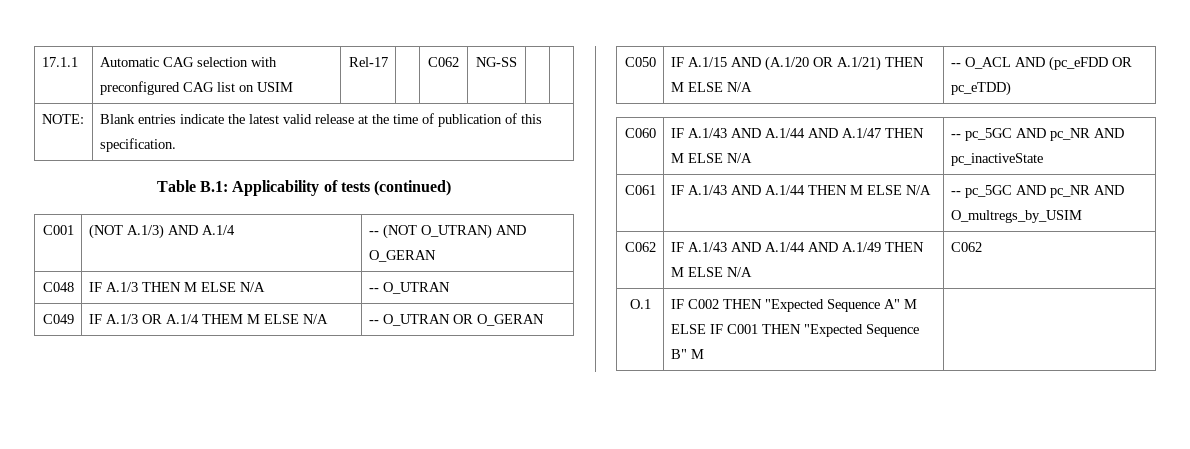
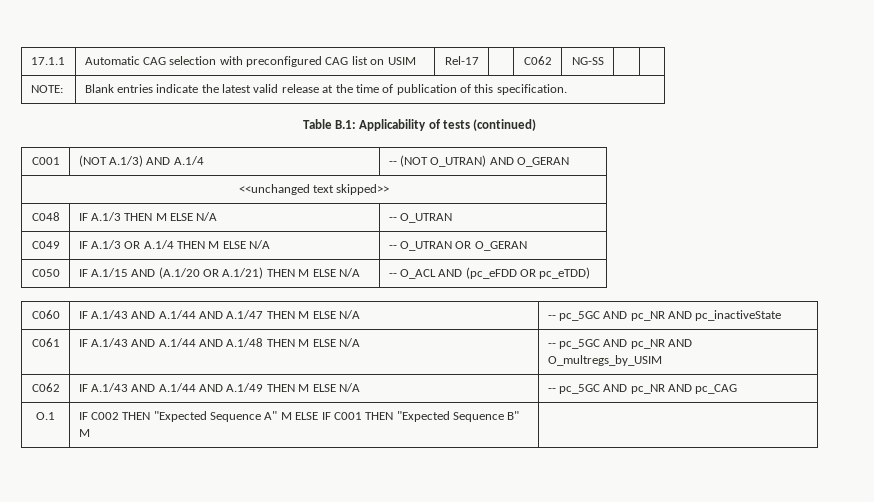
(436, 256) none -> [238,184,390,195] // <<unchanged text skipped>>
[201,314,243,324] THEM -> [177,241,206,249] THEN
(805, 190) none -> [199,338,264,347] AND A.1/48
[950,242,982,252] C062 -> [547,384,738,394] -- pc_5GC AND pc_NR AND pc_CAG

